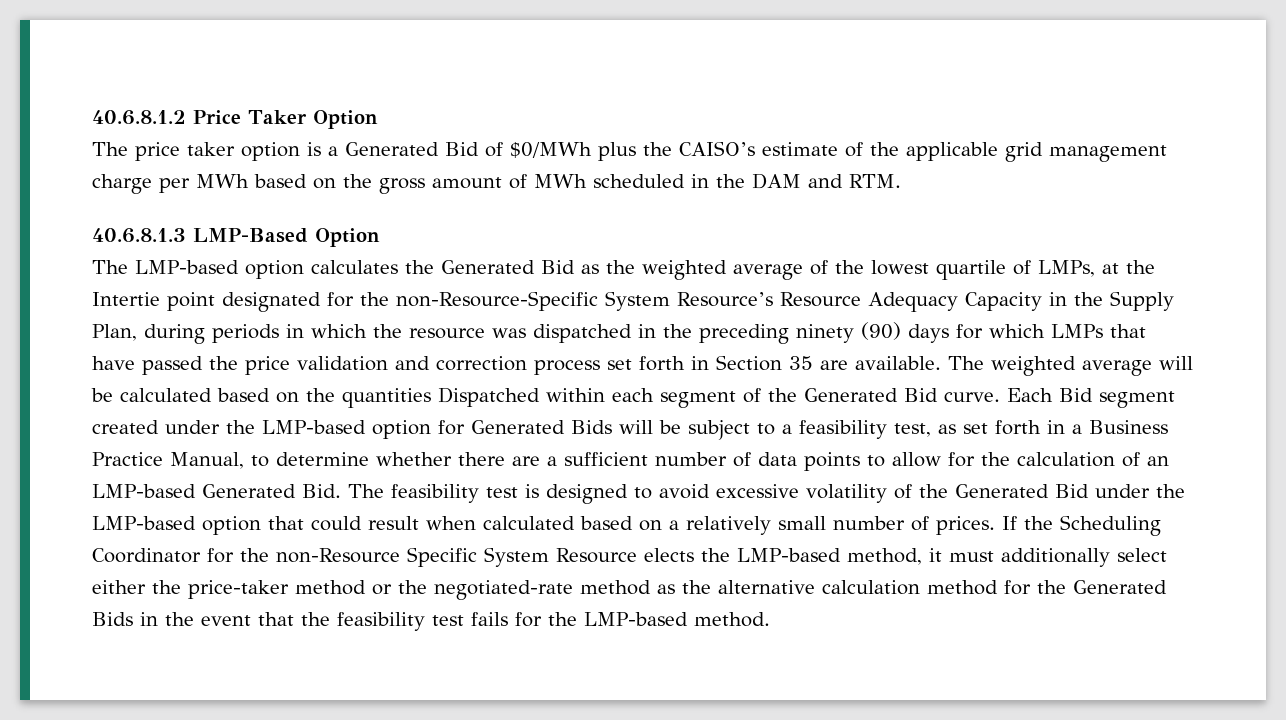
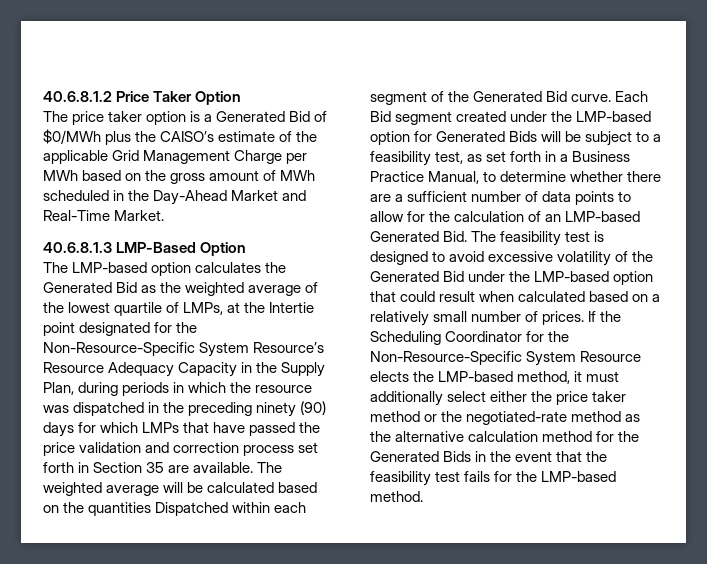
[1005,142,1167,162] [92,174,152,194] grid management charge -> [112,150,283,164] Grid Management Charge
[752,173,901,189] DAM and RTM. -> [153,190,307,205] [43,210,165,221] Day-Ahead Market and Real-Time Market.
[396,291,598,311] non-Resource-Specific -> [43,342,195,356] Non-Resource-Specific
[276,547,477,567] non-Resource Specific -> [370,351,522,365] Non-Resource-Specific
[188,580,289,599] price-taker -> [556,391,627,405] price taker

